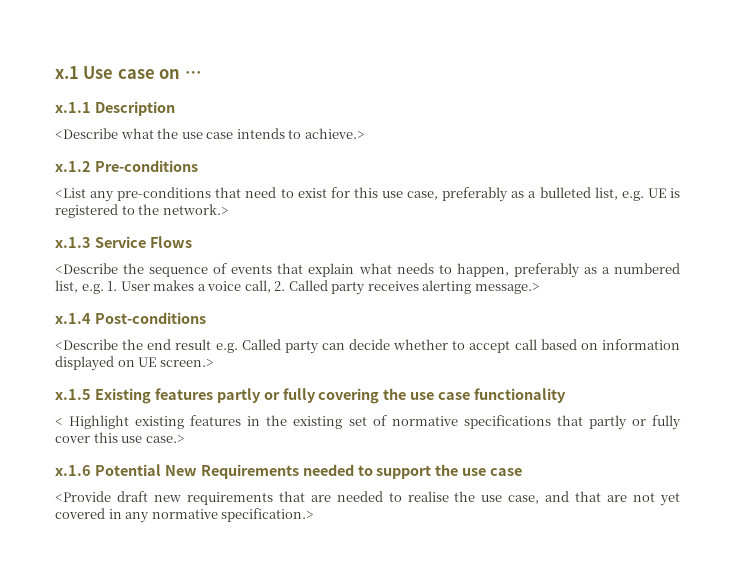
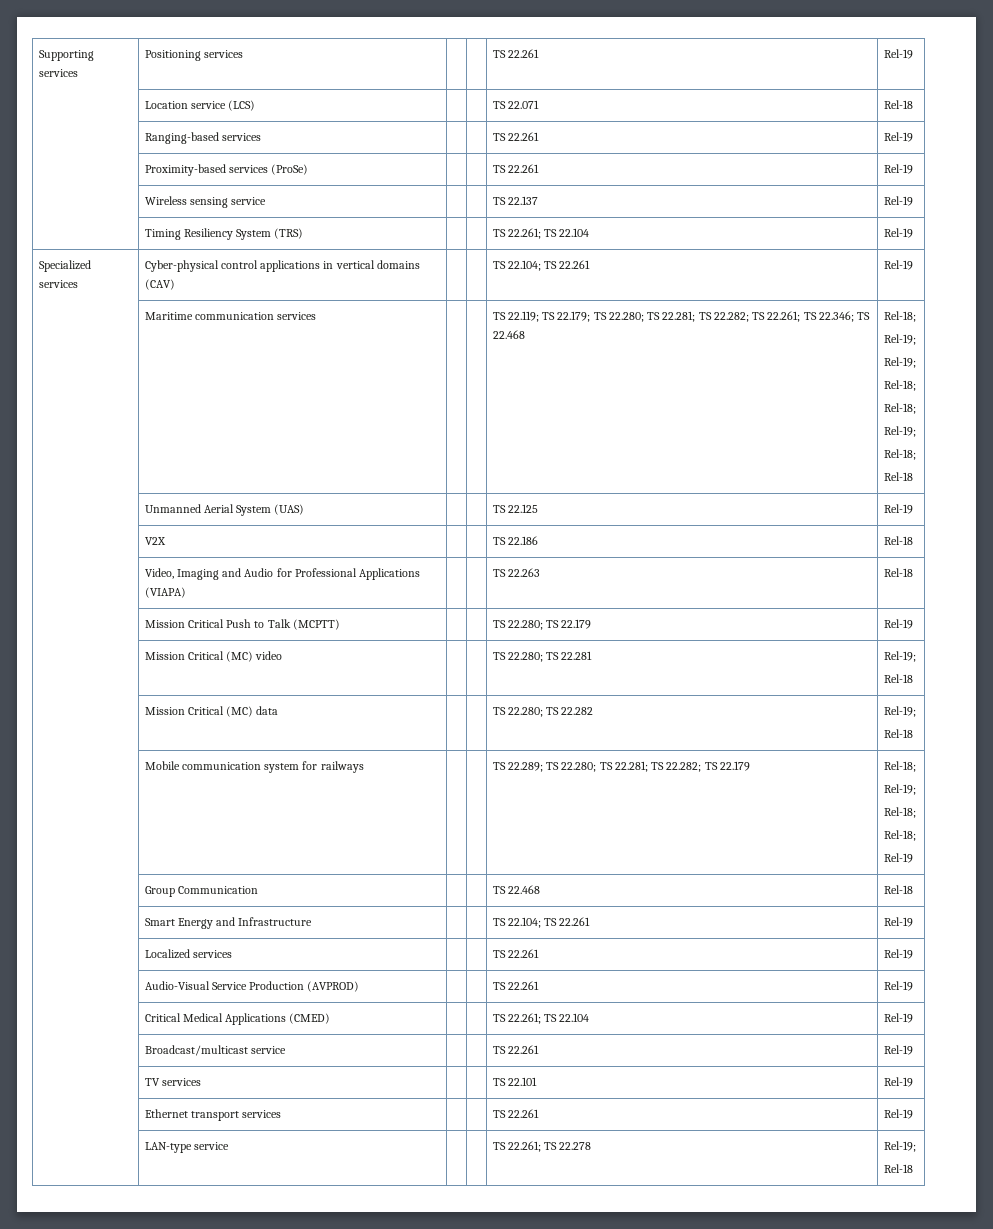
[55,66,202,79] [55,101,175,116] [55,128,365,139] [55,160,198,172] [55,187,680,202] [55,204,229,218] [55,236,192,248] [55,263,680,278] [55,280,540,295] [55,312,206,324] [55,339,680,354] [55,356,214,371] [55,388,567,404] [55,415,681,430] [55,432,185,443] [55,464,523,479] [55,491,680,506] [55,508,315,523] x.1 Use case on … // x.1.1 Description // <Describe what the use case intends to achieve.> // x.1.2 Pre-conditions // <List any pre-conditions that need to exist for this use case, preferably as a bulleted list, e.g. UE is registered to the network.> // x.1.3 Service Flows // <Describe the sequence of events that explain what needs to happen, preferably as a numbered list, e.g. 1. User makes a voice call, 2. Called party receives alerting message.> // x.1.4 Post-conditions // <Describe the end result e.g. Called party can decide whether to accept call based on information displayed on UE screen.> // x.1.5 Existing features partly or fully covering the use case functionality // < Highlight existing features in the existing set of normative specifications that partly or fully cover this use case.> // x.1.6 Potential New Requirements needed to support the use case // <Provide draft new requirements that are needed to realise the use case, and that are not yet covered in any normative specification.> -> [38,50,94,61] [38,69,78,77] [144,50,244,61] [492,49,540,58] [883,49,913,59] [144,100,256,111] [492,100,540,109] [883,100,913,109] [144,132,262,144] [492,132,540,141] [883,132,913,142] [144,164,309,176] [492,164,540,173] [883,164,913,174] [144,196,267,208] [492,196,539,205] [883,196,913,206] [144,228,304,240] [492,228,590,239] [883,228,913,238] [38,260,91,272] [38,280,78,288] [144,260,420,272] [144,279,175,290] [492,260,591,271] [883,260,913,270] [144,312,317,320] [492,311,871,322] [492,330,525,339] [883,311,916,322] [883,334,916,345] [883,357,916,368] [883,380,916,391] [883,403,916,414] [883,426,916,437] [883,449,916,460] [883,472,913,481] [144,504,305,516] [492,504,539,513] [883,504,913,514] [144,537,166,545] [492,536,539,545] [883,536,913,545] [144,568,421,580] [144,587,186,598] [492,568,541,577] [883,568,913,577] [144,619,340,630] [492,619,592,630] [883,619,913,629] [144,651,283,662] [492,651,593,662] [883,651,916,662] [883,674,913,683] [144,706,279,717] [492,707,594,717] [883,706,916,717] [883,729,913,738] [144,761,364,773] [492,761,750,772] [883,761,916,772] [883,784,916,795] [883,807,916,818] [883,830,916,841] [883,853,913,863] [144,886,259,897] [492,885,541,894] [883,885,913,894] [144,917,313,929] [492,917,591,928] [883,917,913,927] [144,949,233,959] [492,949,540,958] [883,949,913,959] [144,981,360,992] [492,981,540,990] [883,981,913,991] [144,1013,331,1025] [492,1013,590,1024] [883,1013,913,1023] [144,1045,287,1056] [492,1045,540,1054] [883,1045,913,1055] [144,1078,202,1086] [492,1077,538,1086] [883,1077,913,1087] [144,1109,282,1121] [492,1109,540,1118] [883,1109,913,1119] [144,1142,230,1153] [492,1141,592,1152] [883,1141,916,1152] [883,1164,913,1173] Supporting services | Positioning services | | | TS 22.261 | Rel-19 // | Location service (LCS) | | | TS 22.071 | Rel-18 // | Ranging-based services | | | TS 22.261 | Rel-19 // | Proximity-based services (ProSe) | | | TS 22.261 | Rel-19 // | Wireless sensing service | | | TS 22.137 | Rel-19 // | Timing Resiliency System (TRS) | | | TS 22.261; TS 22.104 | Rel-19 // Specialized services | Cyber-physical control applications in vertical domains (CAV) | | | TS 22.104; TS 22.261 | Rel-19 // | Maritime communication services | | | TS 22.119; TS 22.179; TS 22.280; TS 22.281; TS 22.282; TS 22.261; TS 22.346; TS 22.468 | Rel-18; // Rel-19; // Rel-19; // Rel-18; // Rel-18; // Rel-19; // Rel-18; // Rel-18 // | Unmanned Aerial System (UAS) | | | TS 22.125 | Rel-19 // | V2X | | | TS 22.186 | Rel-18 // | Video, Imaging and Audio for Professional Applications (VIAPA) | | | TS 22.263 | Rel-18 // | Mission Critical Push to Talk (MCPTT) | | | TS 22.280; TS 22.179 | Rel-19 // | Mission Critical (MC) video | | | TS 22.280; TS 22.281 | Rel-19; // Rel-18 // | Mission Critical (MC) data | | | TS 22.280; TS 22.282 | Rel-19; // Rel-18 // | Mobile communication system for railways | | | TS 22.289; TS 22.280; TS 22.281; TS 22.282; TS 22.179 | Rel-18; // Rel-19; // Rel-18; // Rel-18; // Rel-19 // | Group Communication | | | TS 22.468 | Rel-18 // | Smart Energy and Infrastructure | | | TS 22.104; TS 22.261 | Rel-19 // | Localized services | | | TS 22.261 | Rel-19 // | Audio-Visual Service Production (AVPROD) | | | TS 22.261 | Rel-19 // | Critical Medical Applications (CMED) | | | TS 22.261; TS 22.104 | Rel-19 // | Broadcast/multicast service | | | TS 22.261 | Rel-19 // | TV services | | | TS 22.101 | Rel-19 // | Ethernet transport services | | | TS 22.261 | Rel-19 // | LAN-type service | | | TS 22.261; TS 22.278 | Rel-19; // Rel-18

